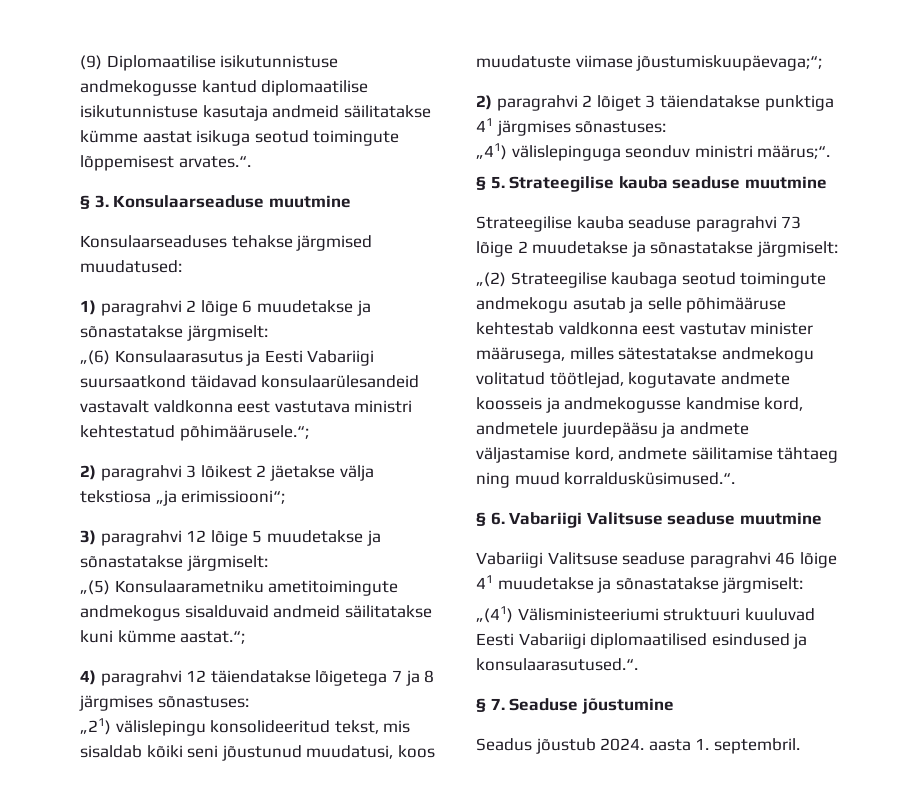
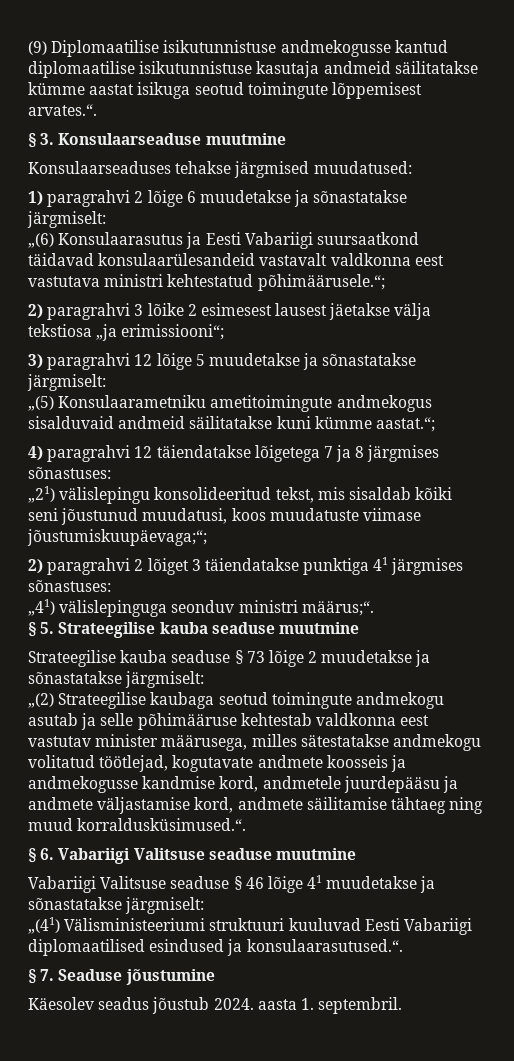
[200,465,267,478] lõikest 2 -> [147,303,328,316] lõike 2 esimesest lausest
[695,216,777,232] paragrahvi -> [234,650,243,664] §
[689,552,771,568] paragrahvi -> [233,876,242,890] §
[476,738,532,751] Seadus -> [28,997,150,1010] Käesolev seadus

